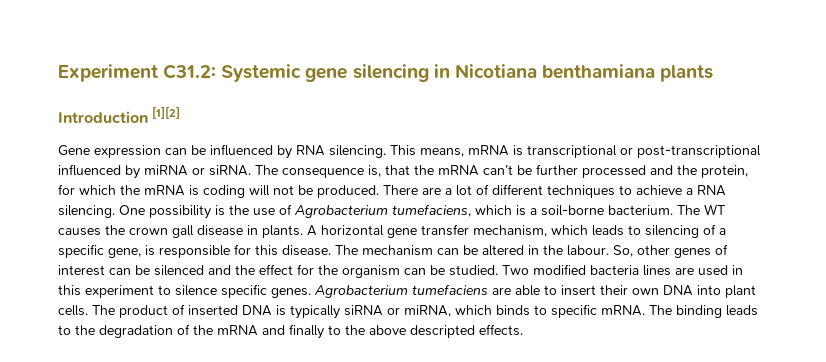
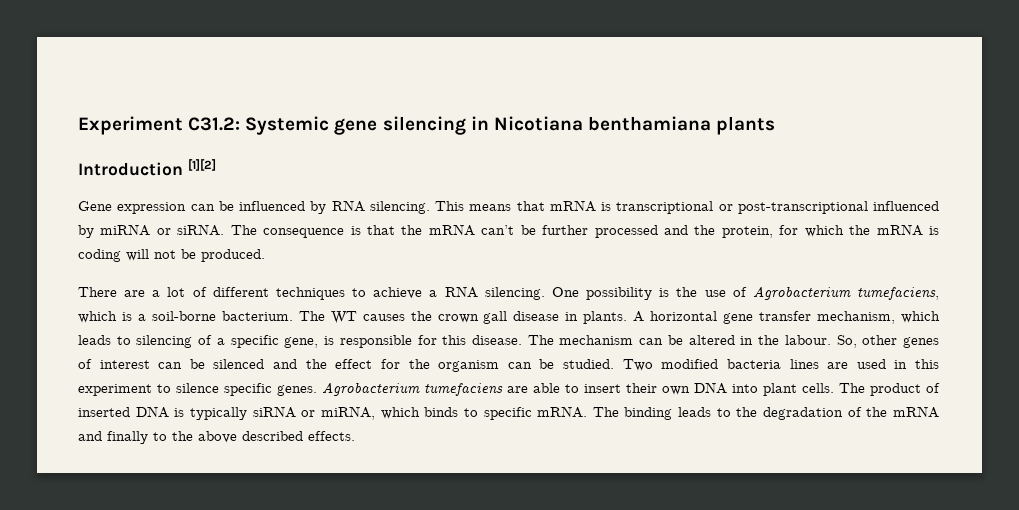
[420,148,464,157] means, -> [469,201,545,211] means that
[368,165,381,177] is, -> [350,226,361,235] is
(379, 191) none -> (265, 255) //
[410,325,475,338] descripted -> [242,431,303,441] described

